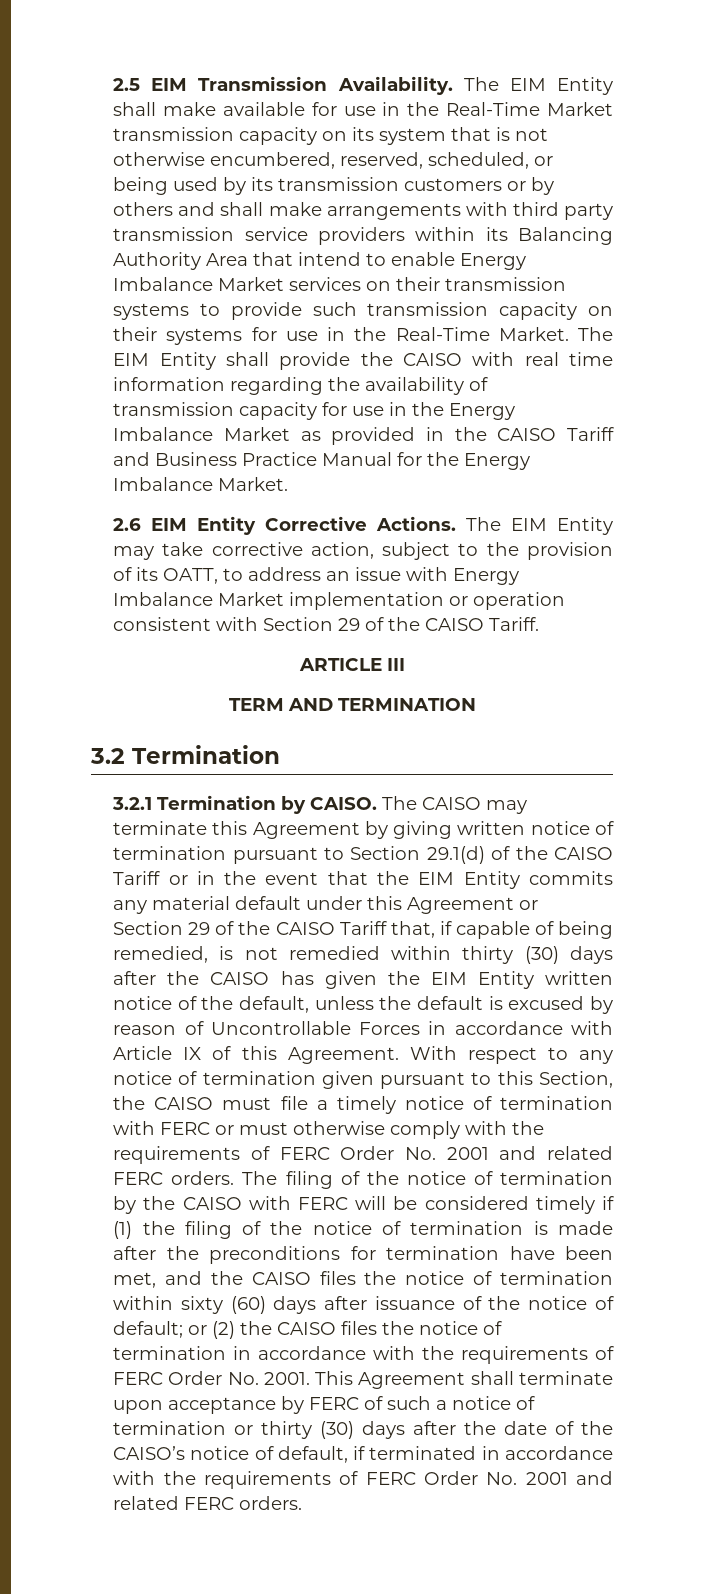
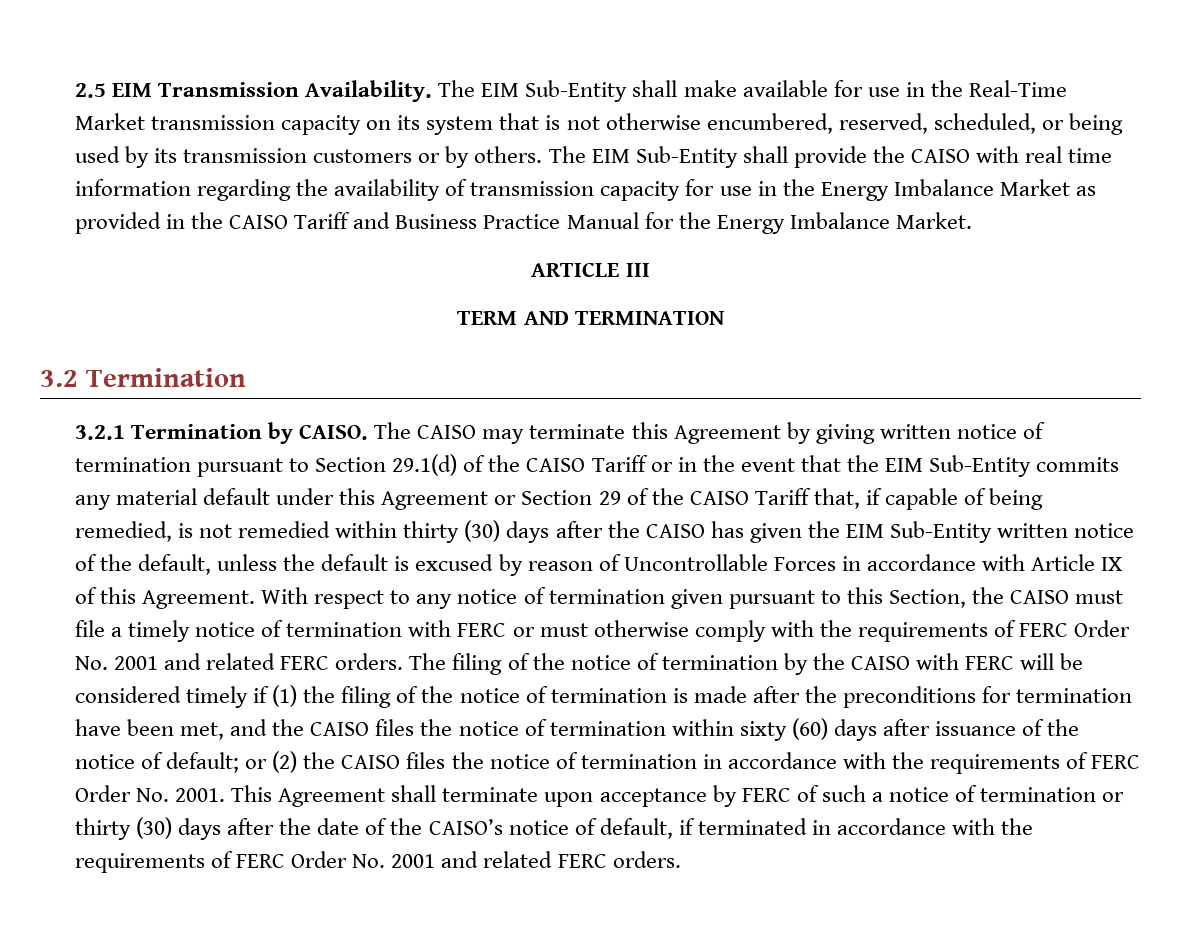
[557,77,613,95] Entity -> [525,80,628,102] Sub-Entity
[113,202,613,220] [113,227,613,245] [113,252,527,270] [113,277,567,291] [113,302,613,320] [113,327,613,345] [113,352,216,370] others and shall make arrangements with third party transmission service providers within its Balancing Authority Area that intend to enable Energy Imbalance Market services on their transmission systems to provide such transmission capacity on their systems for use in the Real-Time Market. The EIM Entity -> [474,146,738,168] others. The EIM Sub-Entity
[113,516,613,535] [113,542,613,560] [113,567,520,585] [113,592,566,610] [113,617,540,631] // 2.6 EIM Entity Corrective Actions. The EIM Entity may take corrective action, subject to the provision of its OATT, to address an issue with Energy Imbalance Market implementation or operation consistent with Section 29 of the CAISO Tariff. -> (972, 220) none
[463,871,520,889] Entity -> [929,455,1032,477] Sub-Entity
[477,971,534,989] Entity -> [890,521,993,543] Sub-Entity

